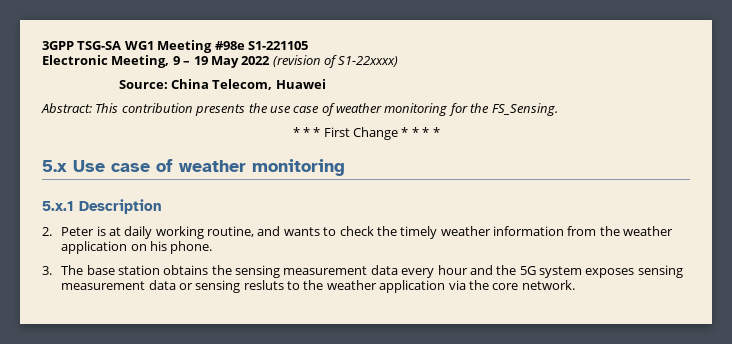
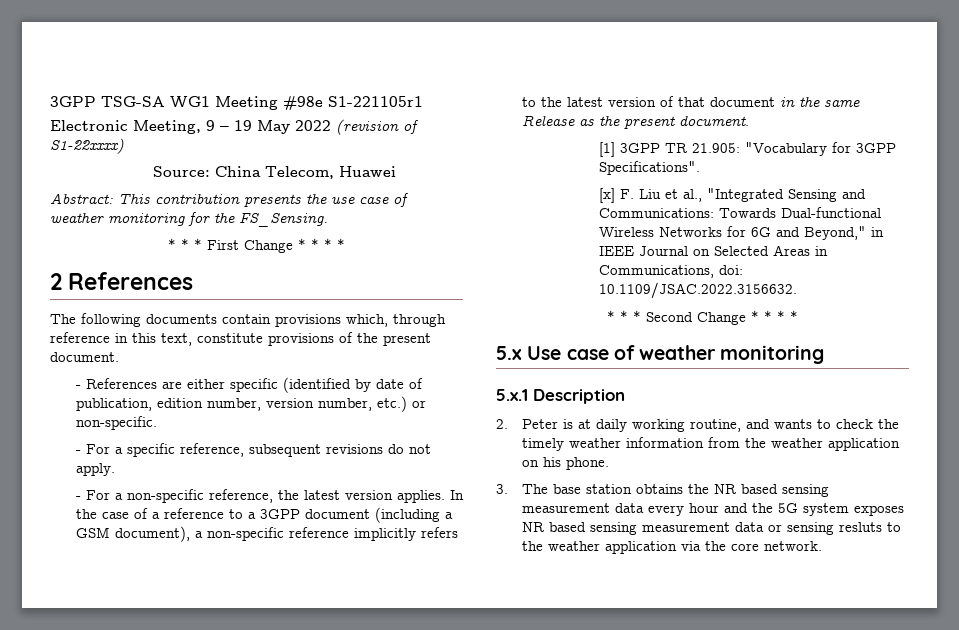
[247,41,308,50] S1-221105 -> [328,96,423,107] S1-221105r1
(440, 132) none -> [50,272,194,290] [50,313,446,327] [50,332,431,346] [50,352,119,362] [75,377,423,393] [75,396,426,412] [75,416,157,430] [75,443,431,457] [75,463,115,476] [75,489,464,503] [75,507,453,523] [75,526,458,542] [521,96,860,107] [521,115,749,129] [599,142,897,157] [599,161,701,175] [599,188,867,203] [599,207,882,218] [599,226,885,240] [599,245,829,256] [599,265,744,278] [599,282,798,299] [607,310,798,325] // 2 References // The following documents contain provisions which, through reference in this text, constitute provisions of the present document. // - References are either specific (identified by date of publication, edition number, version number, etc.) or non-specific. // - For a specific reference, subsequent revisions do not apply. // - For a non-specific reference, the latest version applies. In the case of a reference to a 3GPP document (including a GSM document), a non-specific reference implicitly refers to the latest version of that document in the same Release as the present document. // [1] 3GPP TR 21.905: "Vocabulary for 3GPP Specifications". // [x] F. Liu et al., "Integrated Sensing and Communications: Towards Dual-functional Wireless Networks for 6G and Beyond," in IEEE Journal on Selected Areas in Communications, doi: 10.1109/JSAC.2022.3156632. // * * * Second Change * * * *
(232, 270) none -> [713,484,778,494] NR based
(635, 273) none -> [521,522,586,532] NR based

